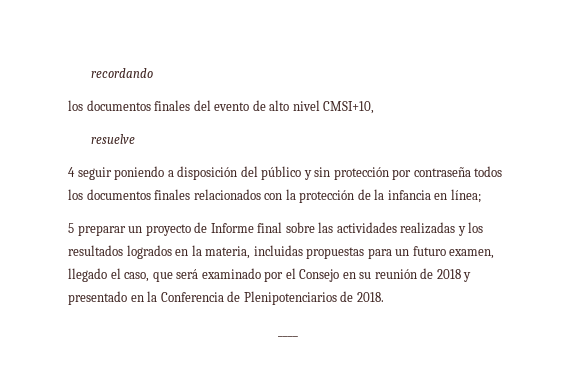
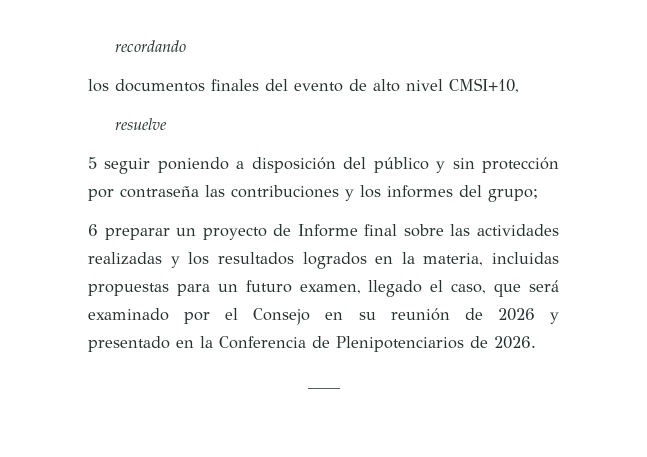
[68,167,75,177] 4 -> [88,157,97,169] 5
[474,166,503,177] [68,189,481,203] [68,223,74,233] todos los documentos finales relacionados con la protección de la infancia en línea; // 5 -> [205,185,538,202] [88,224,98,236] las contribuciones y los informes del grupo; // 6
[436,269,461,279] 2018 -> [497,308,535,321] 2026
[356,292,384,302] 2018. -> [494,336,536,349] 2026.

